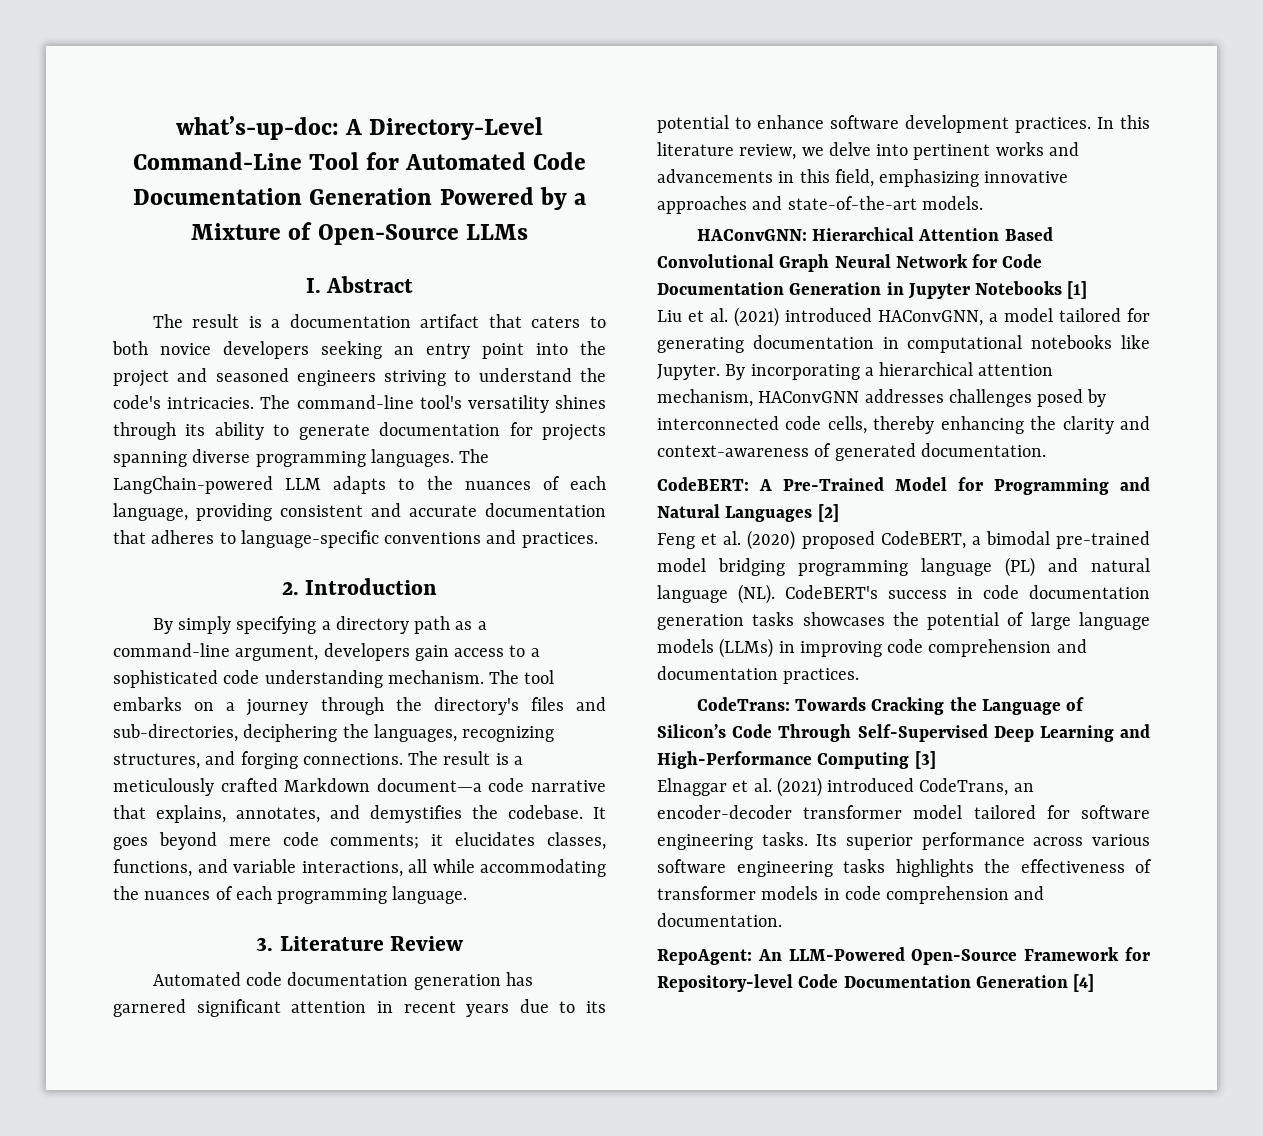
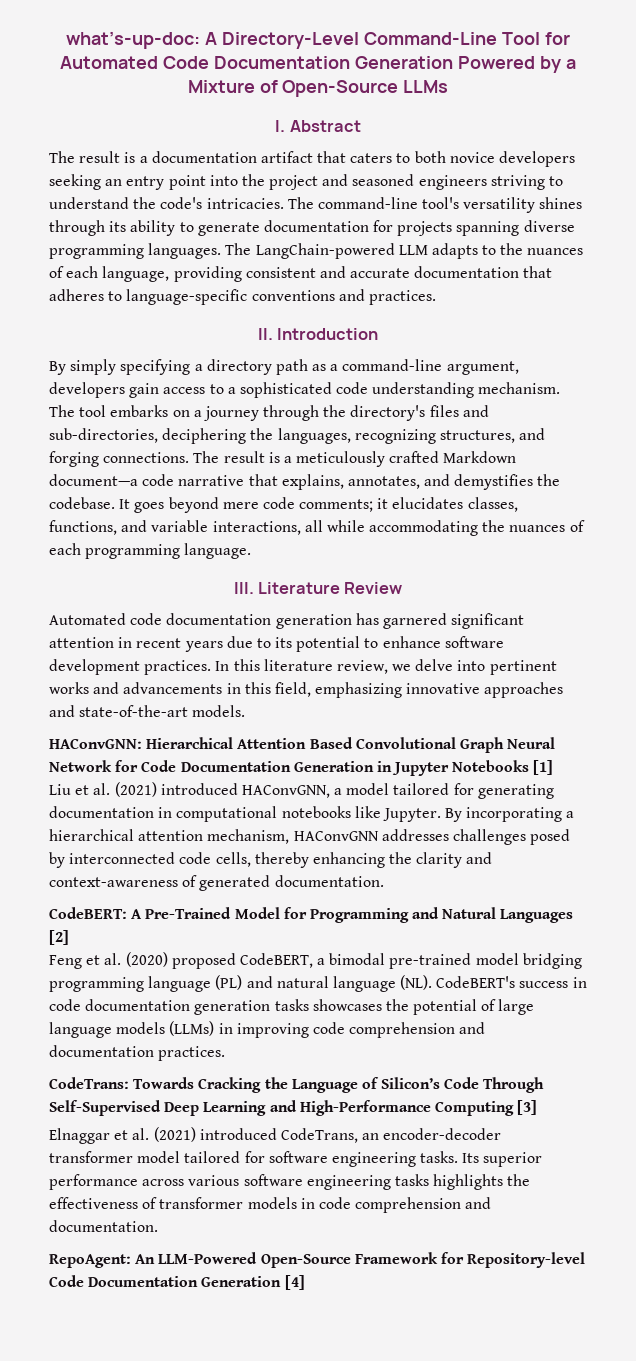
[281,582,299,595] 2. -> [257,328,273,340] II.
[255,937,273,951] 3. -> [233,582,254,594] III.

